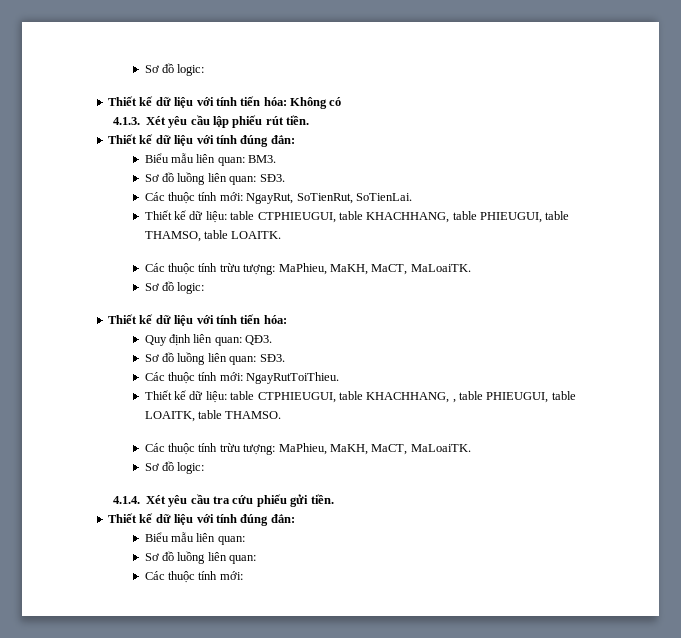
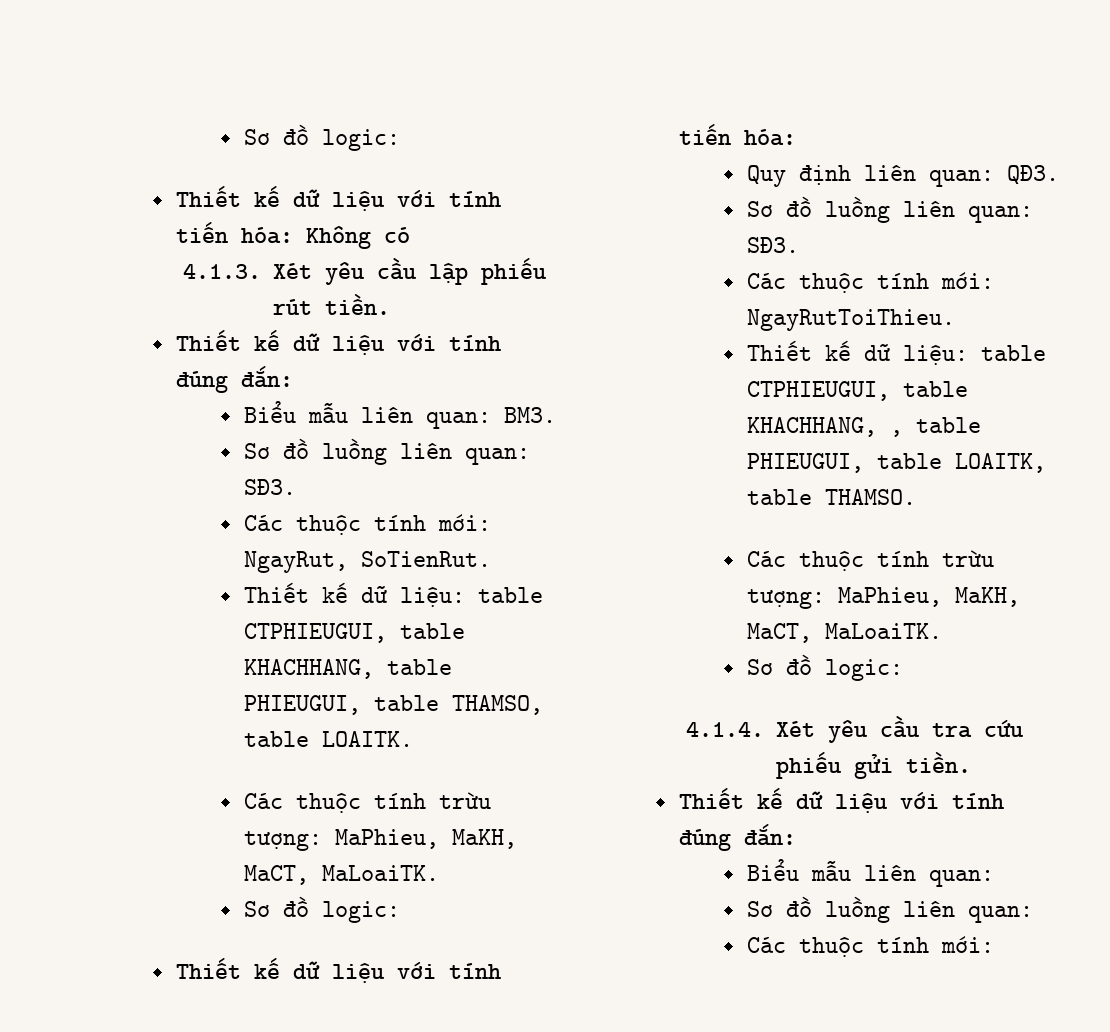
[296,193,412,204] SoTienRut, SoTienLai. -> [361,551,492,567] SoTienRut.

